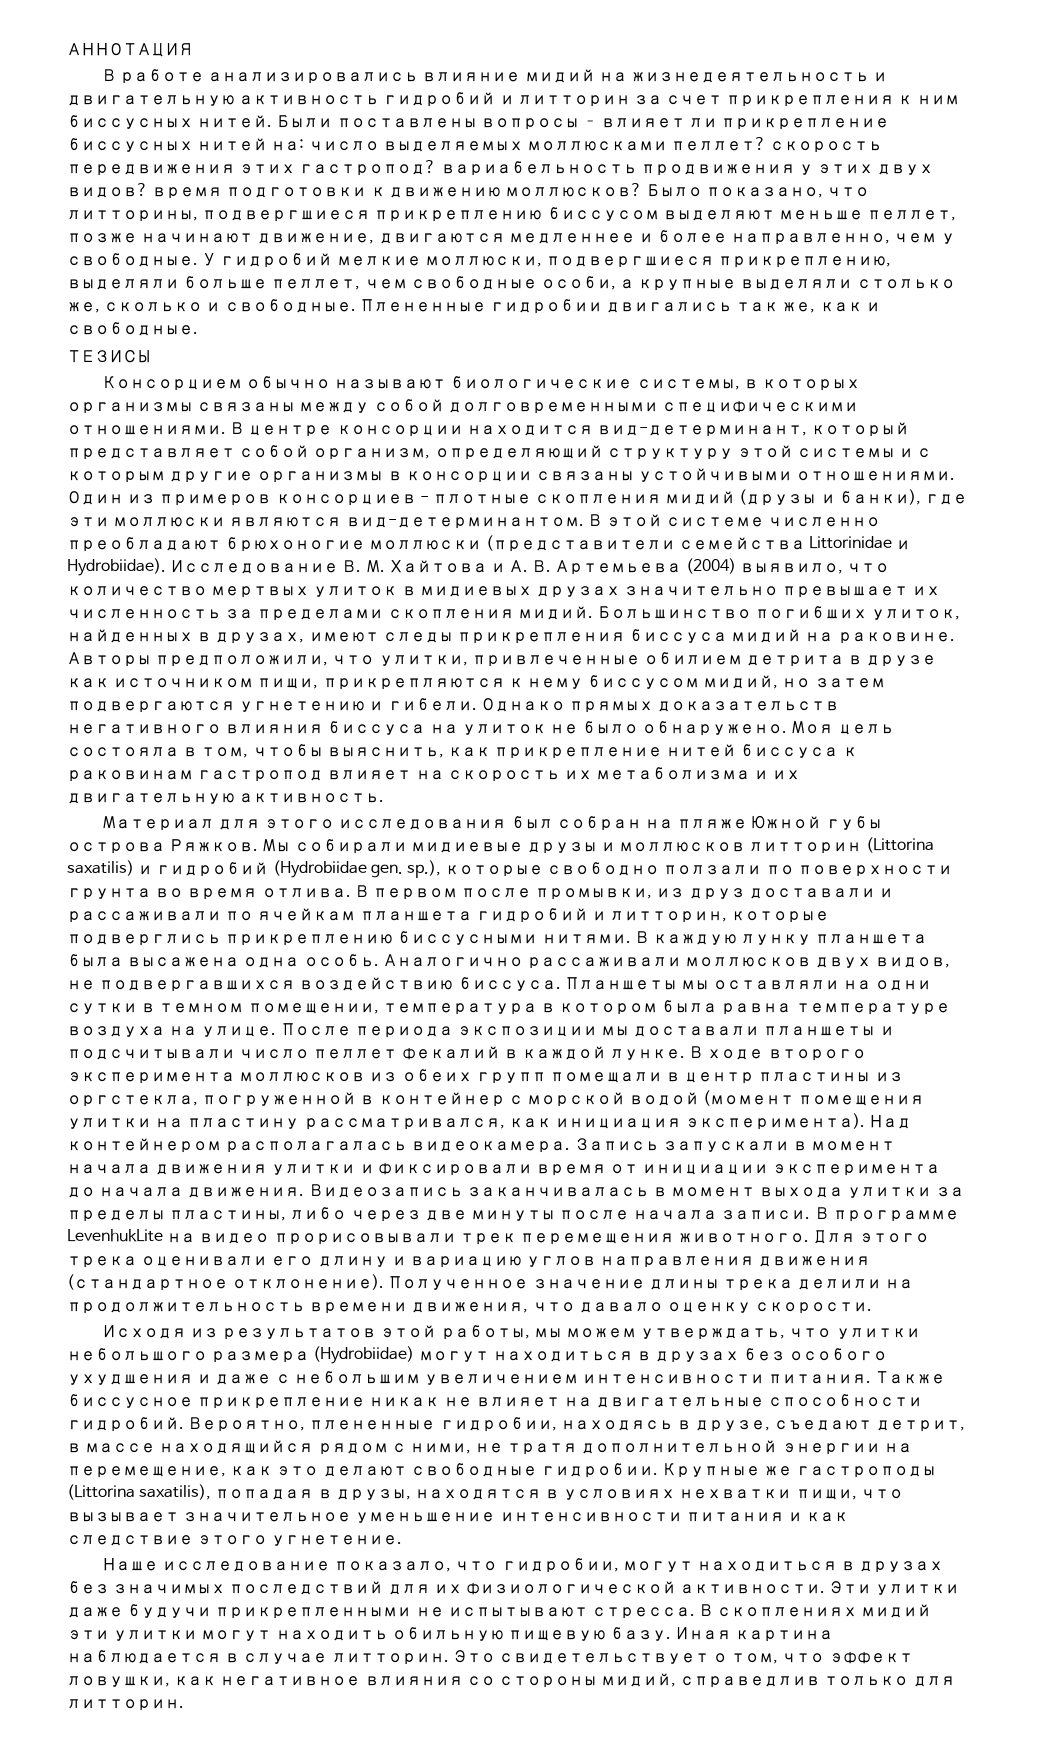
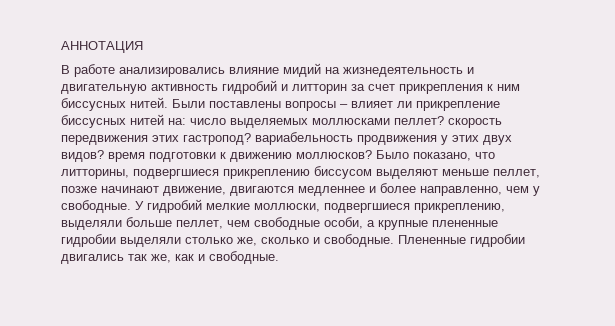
(737, 285) none -> [432,220,498,227] [61,234,116,247] плененные гидробии
[67,349,151,363] [101,376,860,391] [67,399,858,414] [67,422,910,437] [67,445,932,460] [67,468,956,483] [67,489,968,506] [67,514,881,529] [67,535,911,552] [67,558,890,576] [67,586,941,598] [67,606,961,621] [67,629,955,644] [67,652,937,667] [67,675,885,690] [67,698,840,713] [67,721,894,736] [67,744,857,759] [67,767,801,782] [67,793,385,804] [101,815,882,831] [67,837,934,854] [67,860,952,878] [67,885,894,900] [67,908,830,923] [67,931,928,946] [67,954,951,969] [67,977,932,992] [67,1000,950,1015] [67,1023,894,1038] [67,1046,866,1061] [67,1069,903,1084] [67,1090,925,1107] [67,1113,912,1130] [67,1138,896,1153] [67,1163,941,1176] [67,1184,964,1198] [67,1207,959,1222] [67,1229,930,1245] [67,1256,871,1268] [67,1274,914,1291] [67,1302,873,1314] [101,1325,920,1340] [67,1346,888,1364] [67,1371,946,1385] [67,1394,923,1409] [67,1417,966,1432] [67,1440,912,1455] [67,1463,937,1478] [67,1484,903,1501] [67,1512,849,1523] [67,1535,403,1546] [101,1557,944,1573] [67,1581,960,1595] [67,1604,932,1619] [67,1627,834,1642] [67,1650,913,1665] [67,1673,955,1688] [67,1699,184,1711] // ТЕЗИСЫ // Консорцием обычно называют биологические системы, в которых организмы связаны между собой долговременными специфическими отношениями. В центре консорции находится вид-детерминант, который представляет собой организм, определяющий структуру этой системы и с которым другие организмы в консорции связаны устойчивыми отношениями. Один из примеров консорциев - плотные скопления мидий (друзы и банки), где эти моллюски являются вид-детерминантом. В этой системе численно преобладают брюхоногие моллюски (представители семейства Littorinidae и Hydrobiidae). Исследование В. М. Хайтова и А. В. Артемьева (2004) выявило, что количество мертвых улиток в мидиевых друзах значительно превышает их численность за пределами скопления мидий. Большинство погибших улиток, найденных в друзах, имеют следы прикрепления биссуса мидий на раковине. Авторы предположили, что улитки, привлеченные обилием детрита в друзе как источником пищи, прикрепляются к нему биссусом мидий, но затем подвергаются угнетению и гибели. Однако прямых доказательств негативного влияния биссуса на улиток не было обнаружено. Моя цель состояла в том, чтобы выяснить, как прикрепление нитей биссуса к раковинам гастропод влияет на скорость их метаболизма и их двигательную активность. // Материал для этого исследования был собран на пляже Южной губы острова Ряжков. Мы собирали мидиевые друзы и моллюсков литторин (Littorina saxatilis) и гидробий (Hydrobiidae gen. sp.), которые свободно ползали по поверхности грунта во время отлива. В первом после промывки, из друз доставали и рассаживали по ячейкам планшета гидробий и литторин, которые подверглись прикреплению биссусными нитями. В каждую лунку планшета была высажена одна особь. Аналогично рассаживали моллюсков двух видов, не подвергавшихся воздействию биссуса. Планшеты мы оставляли на одни сутки в темном помещении, температура в котором была равна температуре воздуха на улице. После периода экспозиции мы доставали планшеты и подсчитывали число пеллет фекалий в каждой лунке. В ходе второго эксперимента моллюсков из обеих групп помещали в центр пластины из оргстекла, погруженной в контейнер с морской водой (момент помещения улитки на пластину рассматривался, как инициация эксперимента). Над контейнером располагалась видеокамера. Запись запускали в момент начала движения улитки и фиксировали время от инициации эксперимента до начала движения. Видеозапись заканчивалась в момент выхода улитки за пределы пластины, либо через две минуты после начала записи. В программе LevenhukLite на видео прорисовывали трек перемещения животного. Для этого трека оценивали его длину и вариацию углов направления движения (стандартное отклонение). Полученное значение длины трека делили на продолжительность времени движения, что давало оценку скорости. // Исходя из результатов этой работы, мы можем утверждать, что улитки небольшого размера (Hydrobiidae) могут находиться в друзах без особого ухудшения и даже с небольшим увеличением интенсивности питания. Также биссусное прикрепление никак не влияет на двигательные способности гидробий. Вероятно, плененные гидробии, находясь в друзе, съедают детрит, в массе находящийся рядом с ними, не тратя дополнительной энергии на перемещение, как это делают свободные гидробии. Крупные же гастроподы (Littorina saxatilis), попадая в друзы, находятся в условиях нехватки пищи, что вызывает значительное уменьшение интенсивности питания и как следствие этого угнетение. // Наше исследование показало, что гидробии, могут находиться в друзах без значимых последствий для их физиологической активности. Эти улитки даже будучи прикрепленными не испытывают стресса. В скоплениях мидий эти улитки могут находить обильную пищевую базу. Иная картина наблюдается в случае литторин. Это свидетельствует о том, что эффект ловушки, как негативное влияния со стороны мидий, справедлив только для литторин. -> (279, 257) none

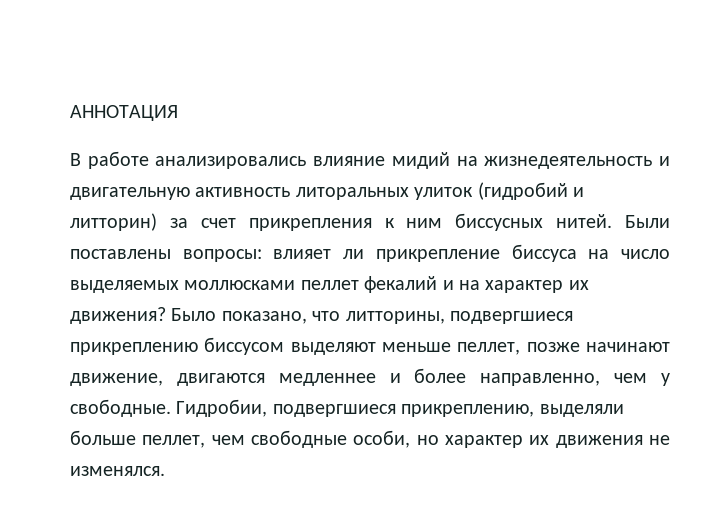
[222,80,347,94] гидробий и литторин -> [295,182,584,200] [70,213,157,231] литоральных улиток (гидробий и литторин)
[285,101,348,111] вопросы – -> [182,249,262,262] вопросы:
[61,114,502,128] [61,132,512,145] [61,150,372,162] биссусных нитей на: число выделяемых моллюсками пеллет? скорость передвижения этих гастропод? вариабельность продвижения у этих двух видов? время подготовки к движению моллюсков? -> [511,244,670,262] [70,276,589,293] [70,307,166,324] биссуса на число выделяемых моллюсками пеллет фекалий и на характер их движения?
[135,199,320,213] У гидробий мелкие моллюски, -> [176,399,268,417] Гидробии,
[367,220,498,230] [61,234,525,247] [61,251,279,264] а крупные плененные гидробии выделяли столько же, сколько и свободные. Плененные гидробии двигались так же, как и свободные. -> [416,435,670,448] [70,466,165,476] но характер их движения не изменялся.

